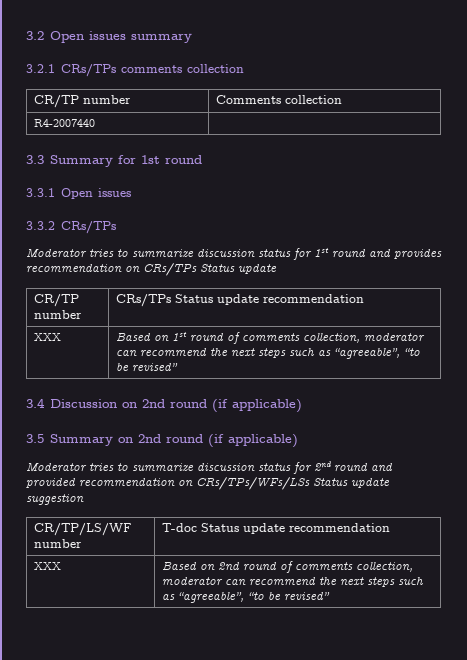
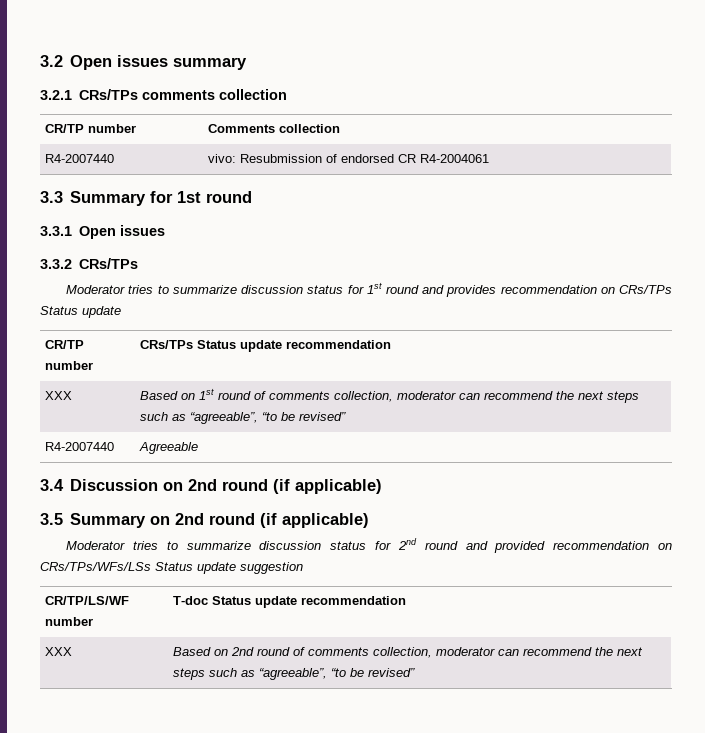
(96, 123) none -> [208,154,490,163] vivo: Resubmission of endorsed CR R4-2004061
(179, 367) none -> [45,442,115,451] [139,442,199,454] // R4-2007440 | Agreeable

